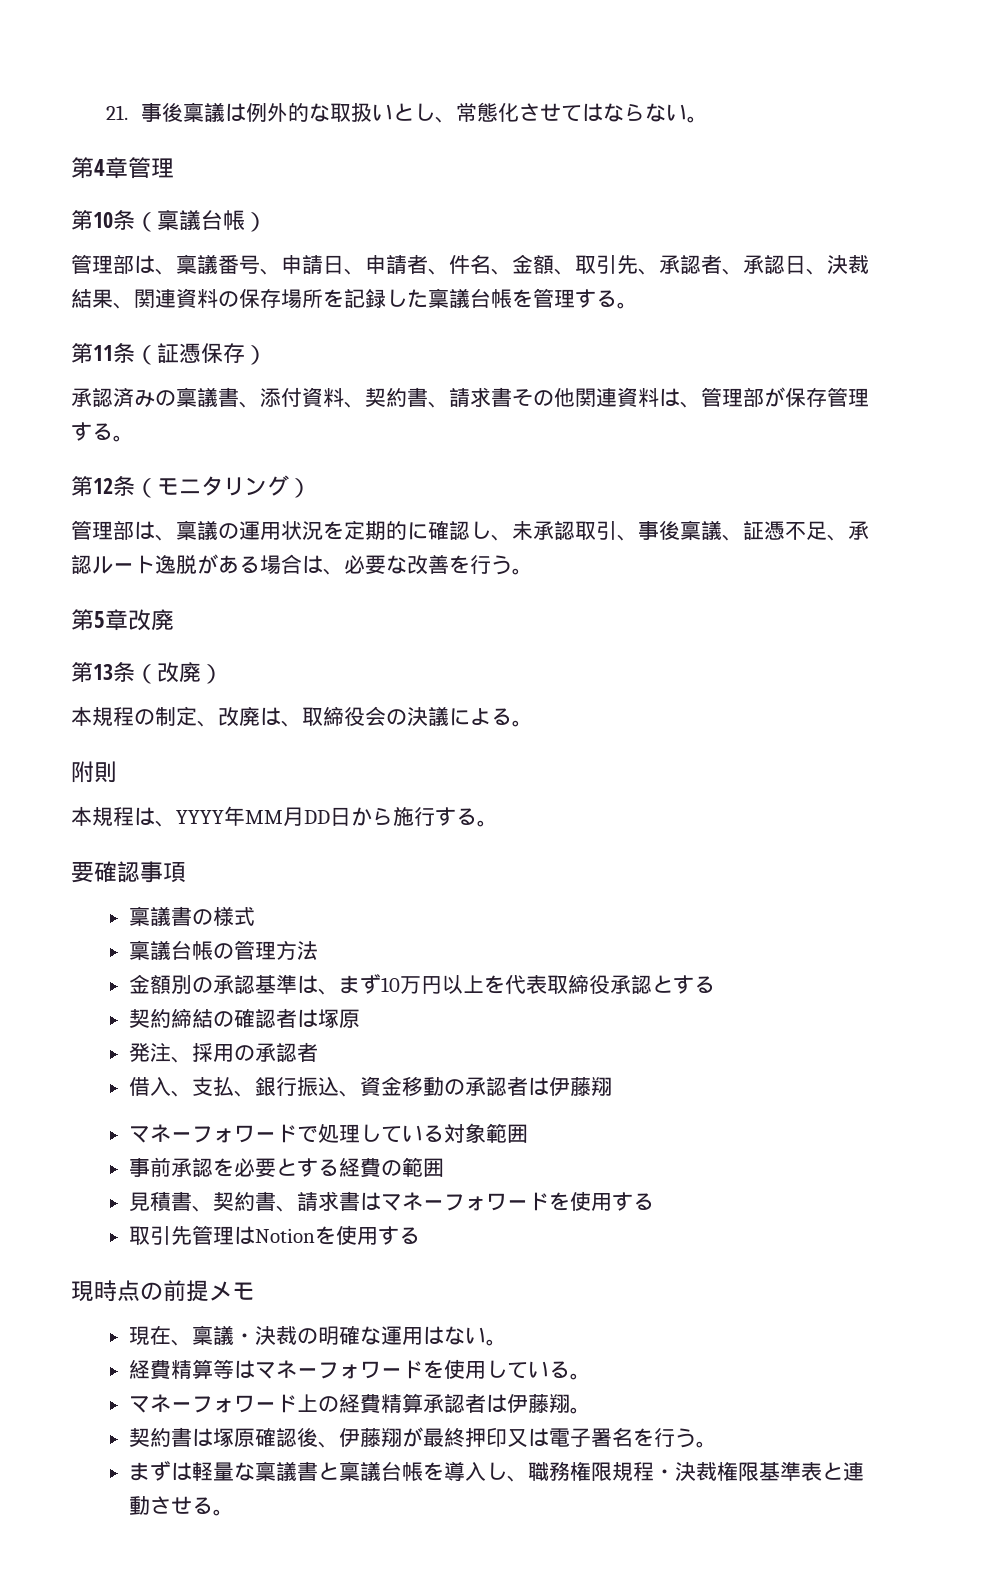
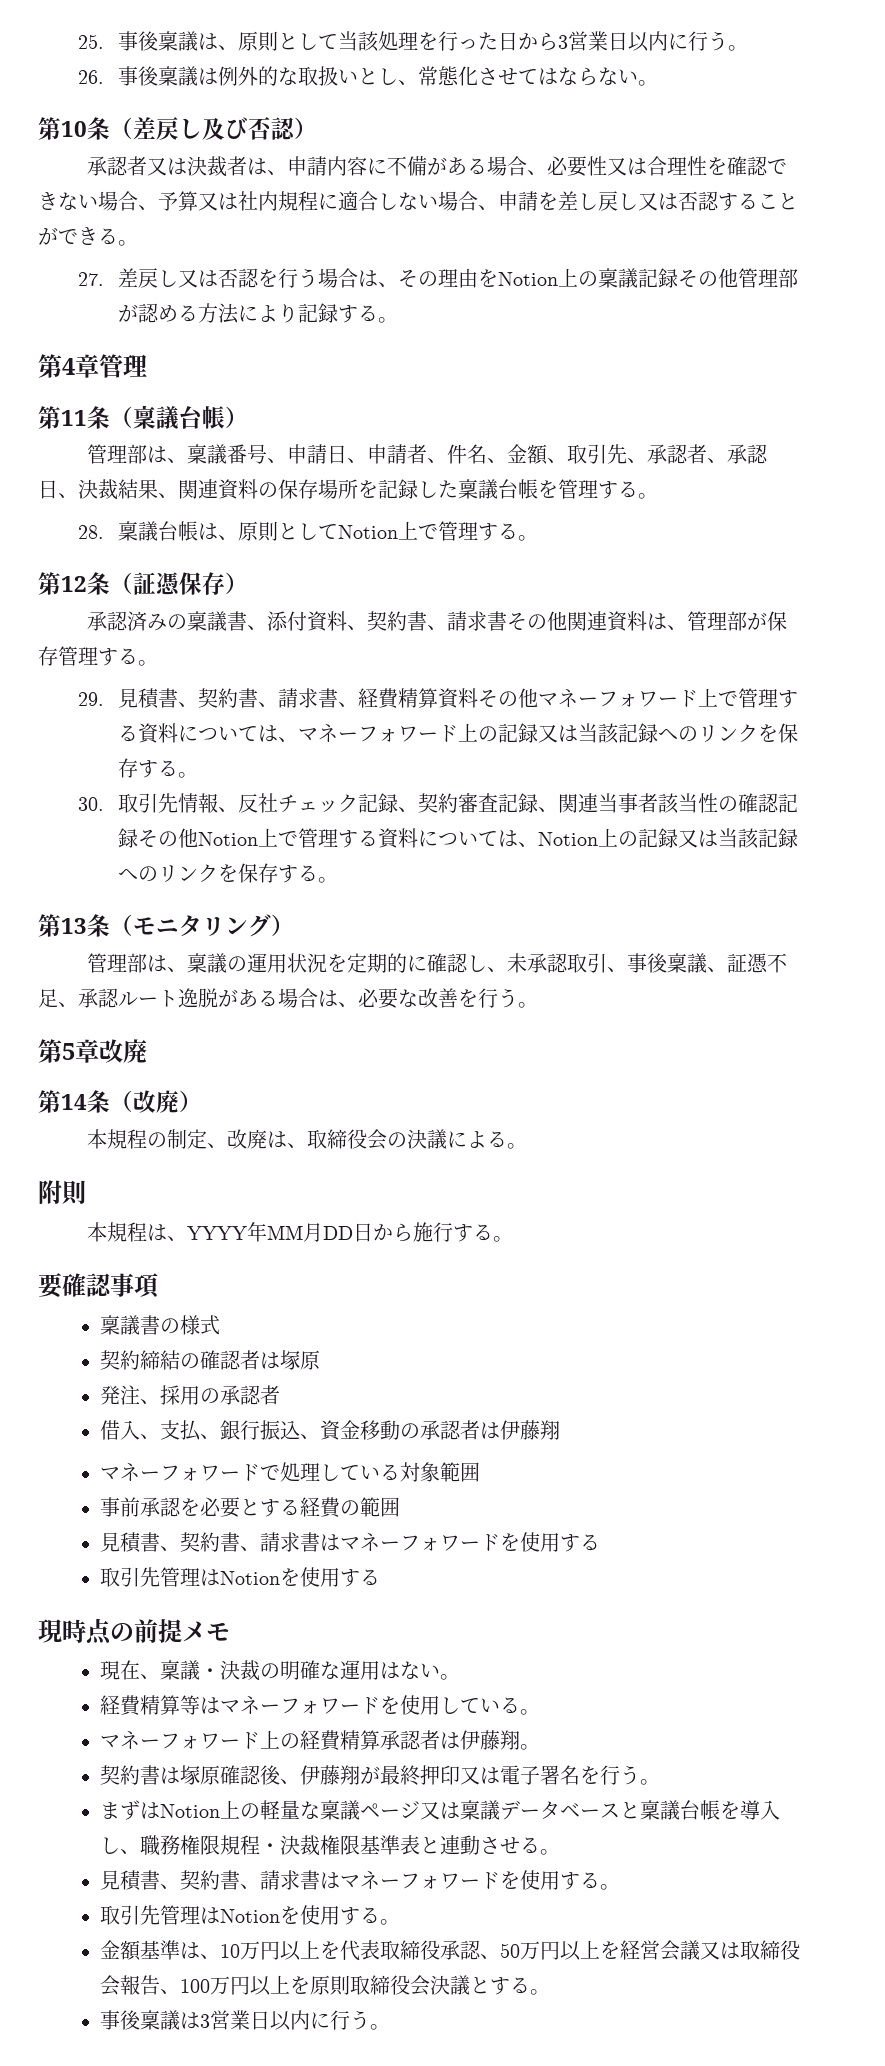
[106,105,129,120] 21. -> [77,31,748,52] [77,70,104,84] 25.事後稟議は、原則として当該処理を行った日から3営業日以内に行う。 // 26.
(709, 119) none -> [38,117,317,140] [86,156,787,177] [38,191,798,211] [38,227,138,246] [77,268,798,288] [117,303,398,324] // 第10条（差戻し及び否認） // 承認者又は決裁者は、申請内容に不備がある場合、必要性又は合理性を確認できない場合、予算又は社内規程に適合しない場合、申請を差し戻し又は否認することができる。 // 27.差戻し又は否認を行う場合は、その理由をNotion上の稟議記録その他管理部が認める方法により記録する。
[93,212,113,228] 10 -> [61,410,87,426] 11
[71,343,113,363] // 第11 -> [77,521,538,542] [38,572,87,595] // 28.稟議台帳は、原則としてNotion上で管理する。 // 第12
[71,476,113,496] // 第12 -> [77,688,798,709] [117,723,798,744] [117,758,198,778] [77,793,798,814] [117,828,798,849] [117,863,338,883] [38,914,87,937] // 29.見積書、契約書、請求書、経費精算資料その他マネーフォワード上で管理する資料については、マネーフォワード上の記録又は当該記録へのリンクを保存する。 // 30.取引先情報、反社チェック記録、契約審査記録、関連当事者該当性の確認記録その他Notion上で管理する資料については、Notion上の記録又は当該記録へのリンクを保存する。 // 第13
[93,664,113,680] 13 -> [61,1094,87,1110] 14
[128,940,318,961] [128,974,715,995] // 稟議台帳の管理方法 // 金額別の承認基準は、まず10万円以上を代表取締役承認とする -> (220, 1325) none
(192, 1471) none -> [159,1800,260,1819] Notion上の
[296,1461,318,1481] 書 -> [359,1800,620,1820] ページ又は稟議データベース
(234, 1512) none -> [99,1870,620,1891] [99,1905,400,1925] [99,1940,800,1961] [99,1975,550,1996] [99,2010,390,2031] // 見積書、契約書、請求書はマネーフォワードを使用する。 // 取引先管理はNotionを使用する。 // 金額基準は、10万円以上を代表取締役承認、50万円以上を経営会議又は取締役会報告、100万円以上を原則取締役会決議とする。 // 事後稟議は3営業日以内に行う。

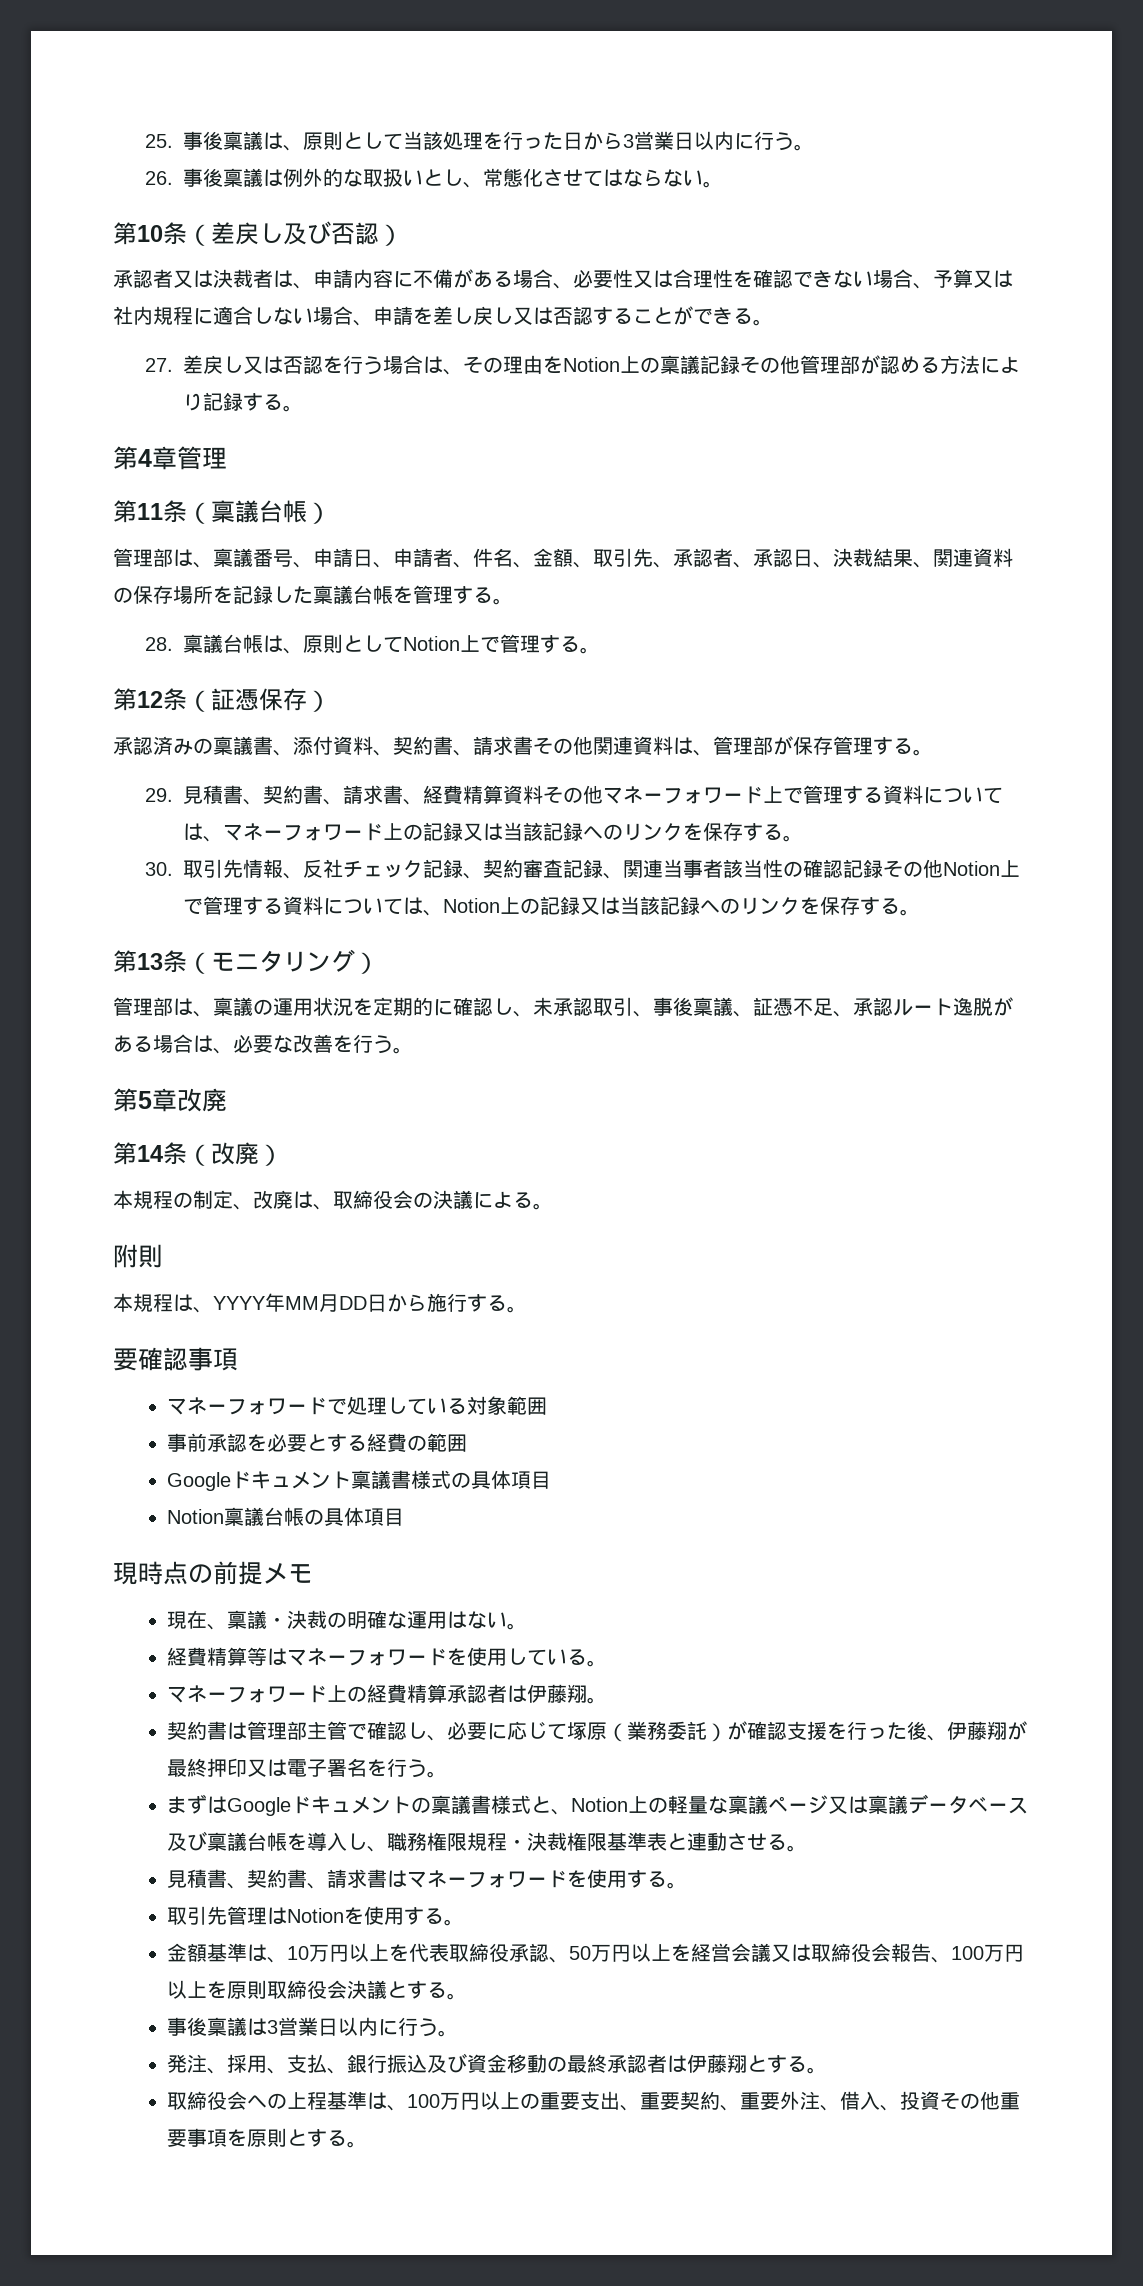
[99,1315,220,1335] [99,1350,320,1370] [99,1385,280,1405] [99,1420,560,1441] // 稟議書の様式 // 契約締結の確認者は塚原 // 発注、採用の承認者 // 借入、支払、銀行振込、資金移動の承認者は伊藤翔 -> (238, 1359) none
[99,1532,600,1553] [99,1567,380,1587] 見積書、契約書、請求書はマネーフォワードを使用する // 取引先管理はNotionを使用する -> [167,1470,552,1491] [167,1507,405,1526] Googleドキュメント稟議書様式の具体項目 // Notion稟議台帳の具体項目
[179,1765,261,1785] 塚原確認 -> [247,1721,908,1742] 管理部主管で確認し、必要に応じて塚原（業務委託）が確認支援を行った
(160, 1810) none -> [227,1795,572,1816] Googleドキュメントの稟議書様式と、
[619,1802,640,1819] と -> [167,1831,208,1851] 及び
(390, 2027) none -> [167,2053,828,2074] [167,2091,1021,2111] [167,2128,368,2148] // 発注、採用、支払、銀行振込及び資金移動の最終承認者は伊藤翔とする。 // 取締役会への上程基準は、100万円以上の重要支出、重要契約、重要外注、借入、投資その他重要事項を原則とする。

